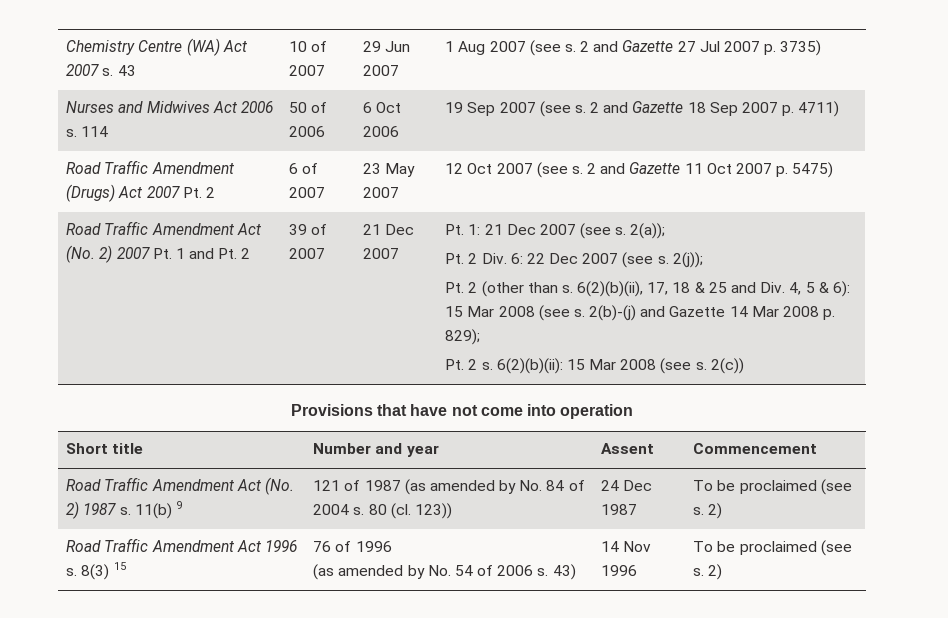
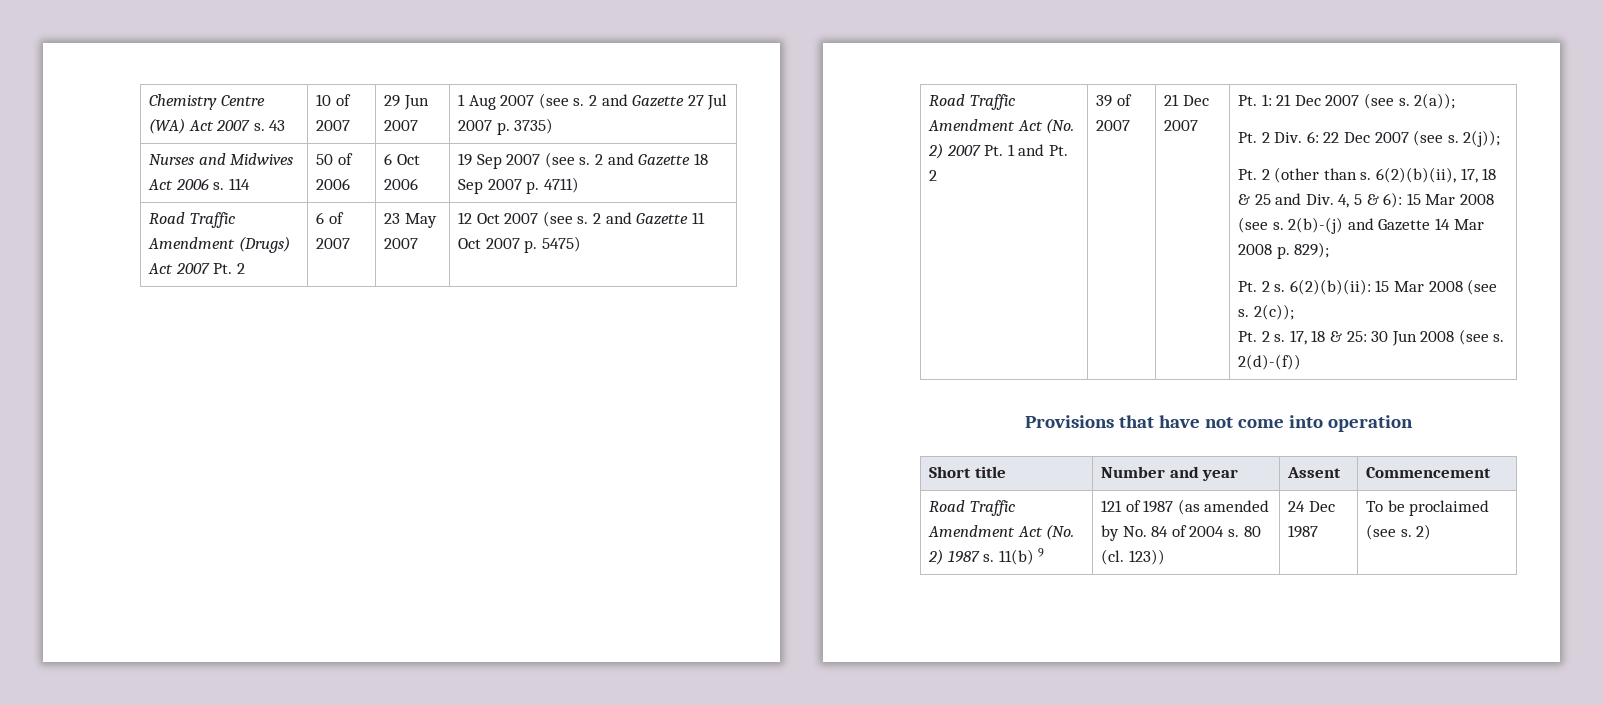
[710,358,744,374] 2(c)) -> [1253,304,1294,320] [1237,329,1505,346] [1237,354,1301,370] 2(c)); // Pt. 2 s. 17, 18 & 25: 30 Jun 2008 (see s. 2(d)-(f))
[66,538,297,552] [66,562,126,580] [313,541,392,552] [313,564,576,580] [601,541,652,552] [601,565,638,576] [693,540,852,556] [693,564,723,580] // Road Traffic Amendment Act 1996 s. 8(3) 15 | 76 of 1996 // (as amended by No. 54 of 2006 s. 43) | 14 Nov 1996 | To be proclaimed (see s. 2) -> (1432, 532) none

